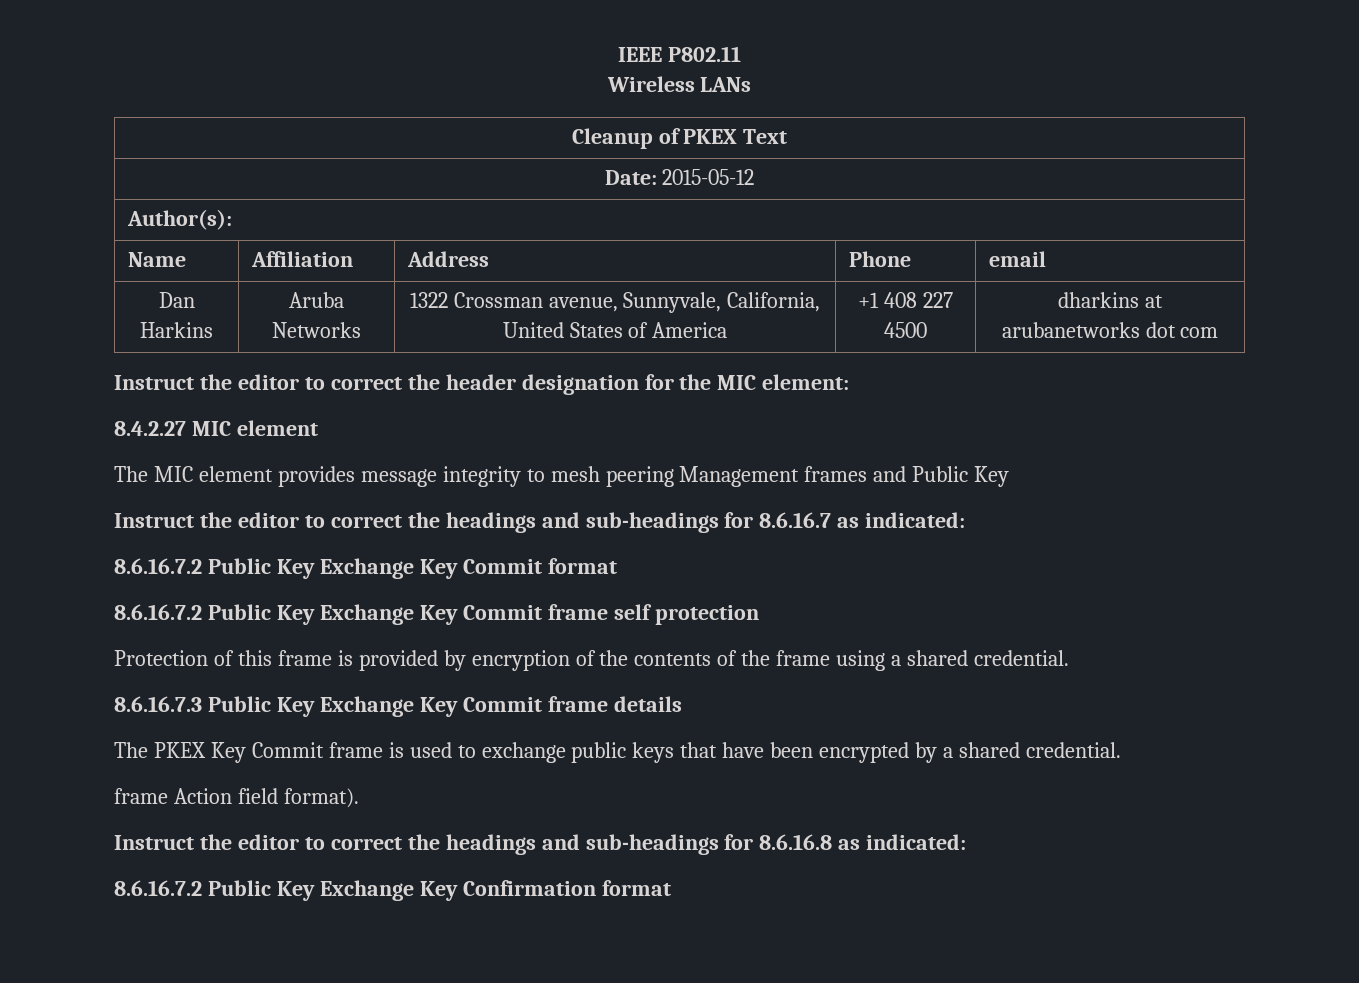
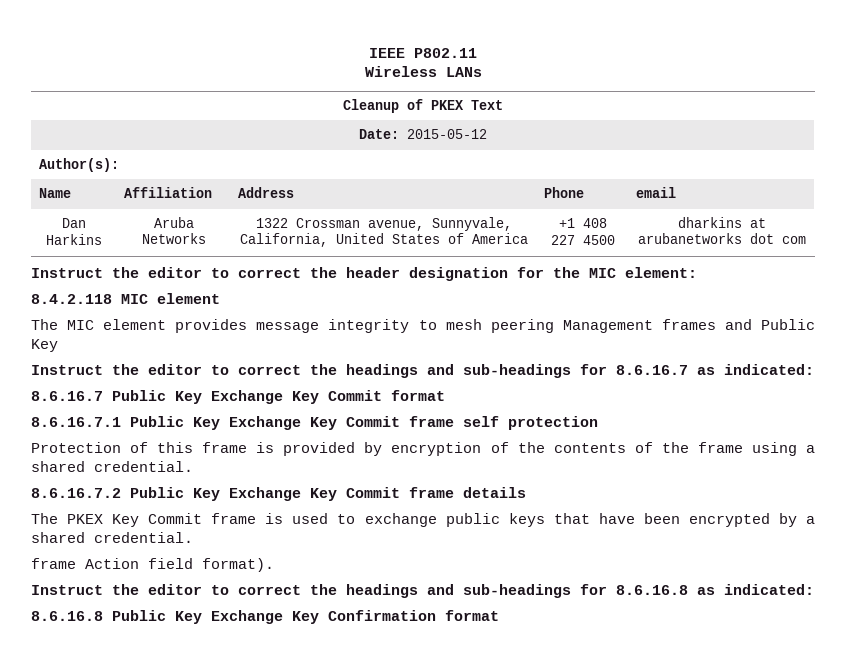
[114,421,186,436] 8.4.2.27 -> [31,294,112,304] 8.4.2.118
[114,558,202,574] 8.6.16.7.2 -> [31,391,103,401] 8.6.16.7
[114,604,202,620] 8.6.16.7.2 -> [31,417,121,427] 8.6.16.7.1
[114,696,202,712] 8.6.16.7.3 -> [31,488,121,498] 8.6.16.7.2
[114,880,202,896] 8.6.16.7.2 -> [31,611,103,621] 8.6.16.8

